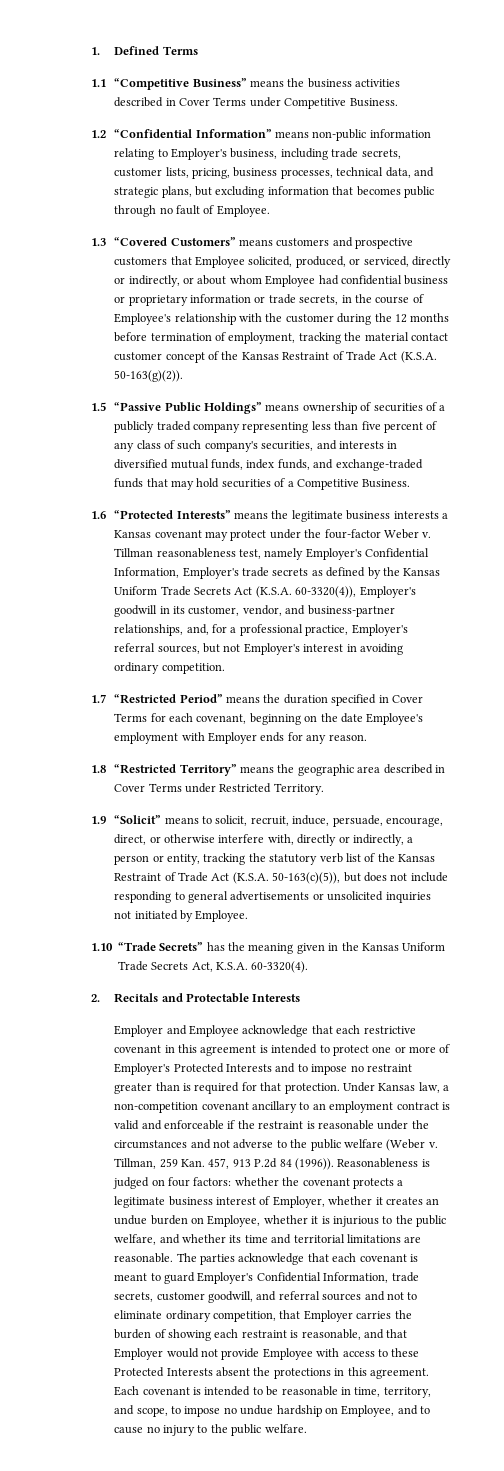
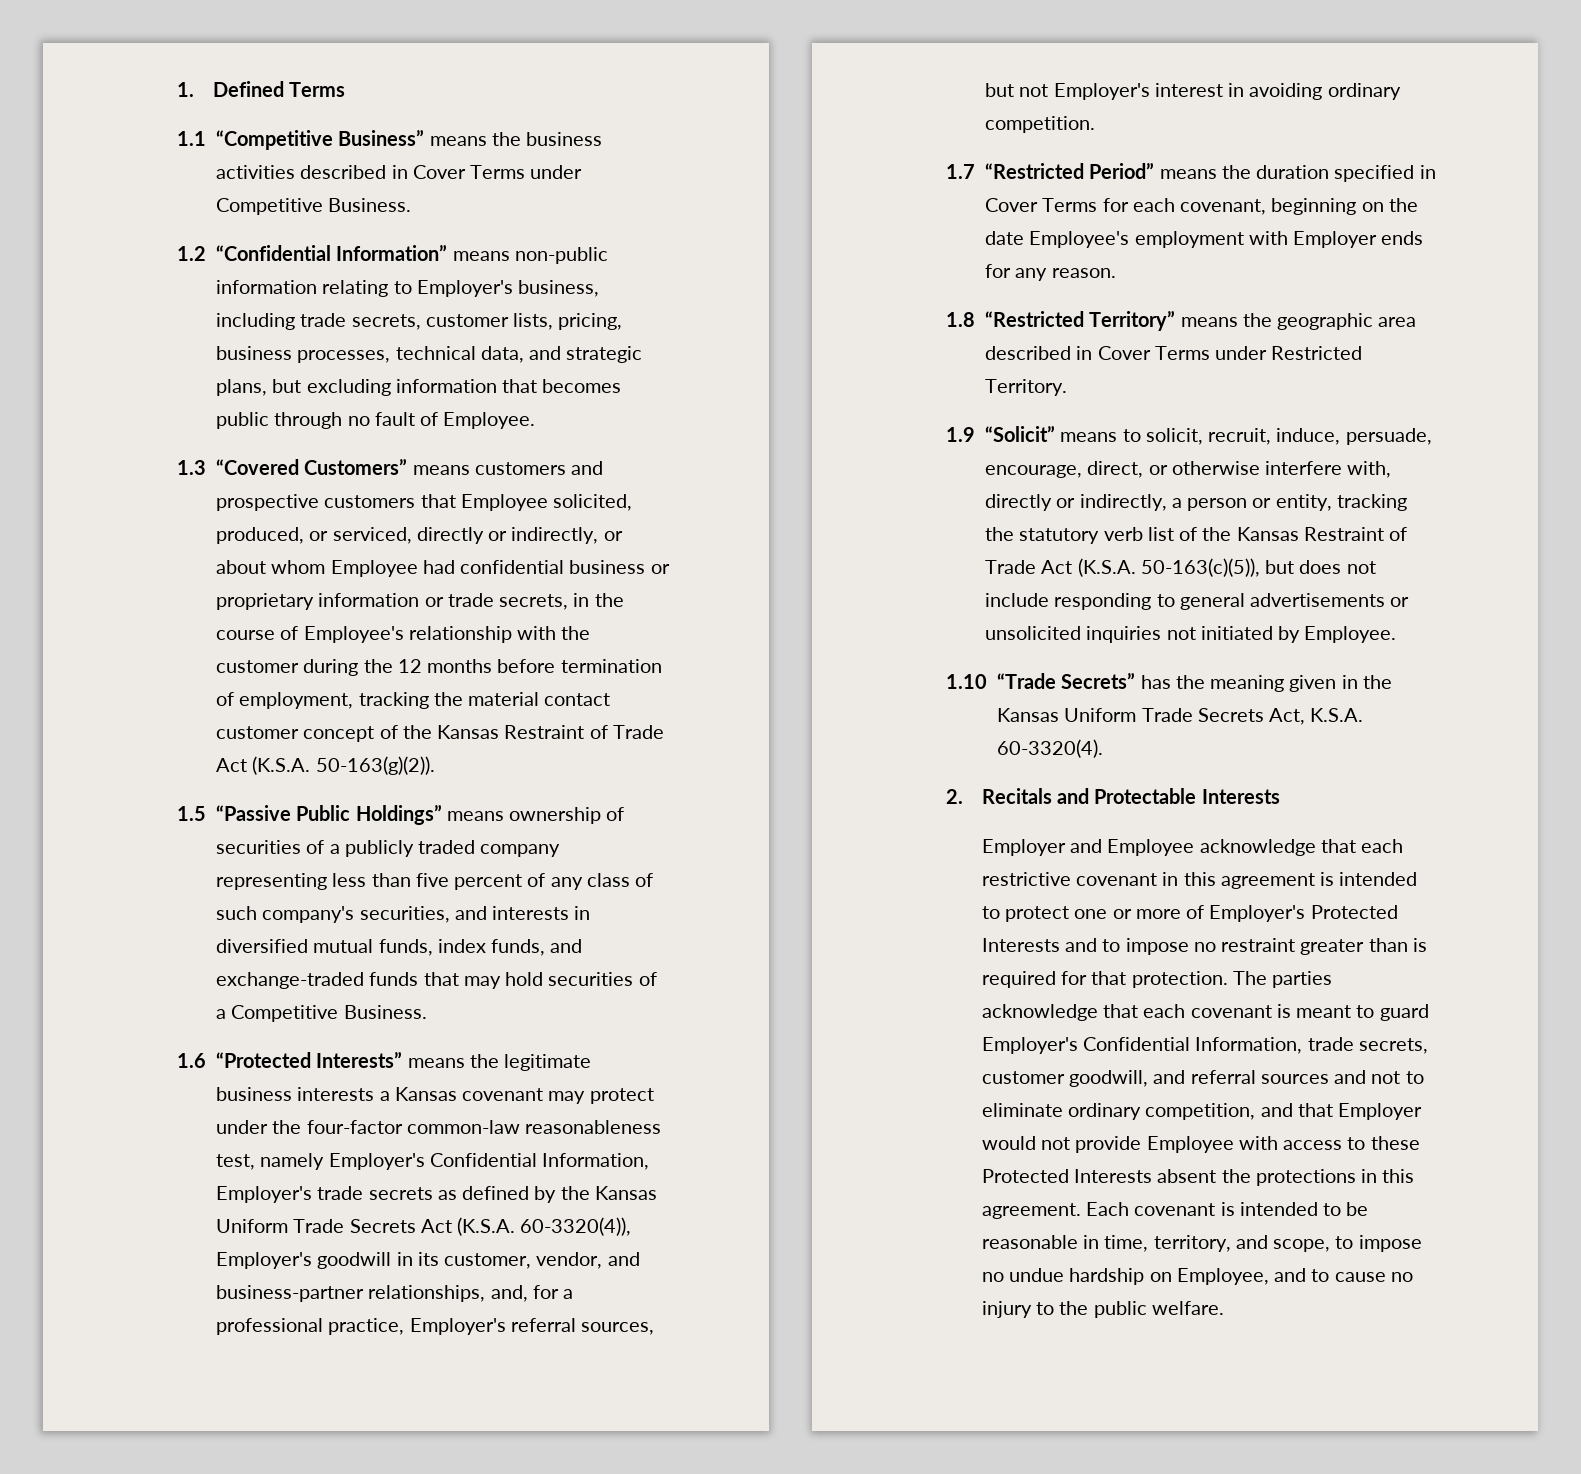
[383,529,432,539] [114,548,154,557] Weber v. Tillman -> [406,1120,520,1134] common-law
[342,1082,450,1093] [114,1101,450,1113] [114,1120,429,1130] [114,1139,438,1151] [114,1158,430,1170] [113,1177,404,1189] [114,1196,440,1208] [114,1215,447,1227] [114,1234,422,1245] [114,1253,174,1263] Under Kansas law, a non-competition covenant ancillary to an employment contract is valid and enforceable if the restraint is reasonable under the circumstances and not adverse to the public welfare (Weber v. Tillman, 259 Kan. 457, 913 P.2d 84 (1996)). Reasonableness is judged on four factors: whether the covenant protects a legitimate business interest of Employer, whether it creates an undue burden on Employee, whether it is injurious to the public welfare, and whether its time and territorial limitations are reasonable. -> (1228, 979) none
[279,1310,412,1322] [114,1329,361,1341] that Employer carries the burden of showing each restraint is reasonable, -> (1256, 1111) none

